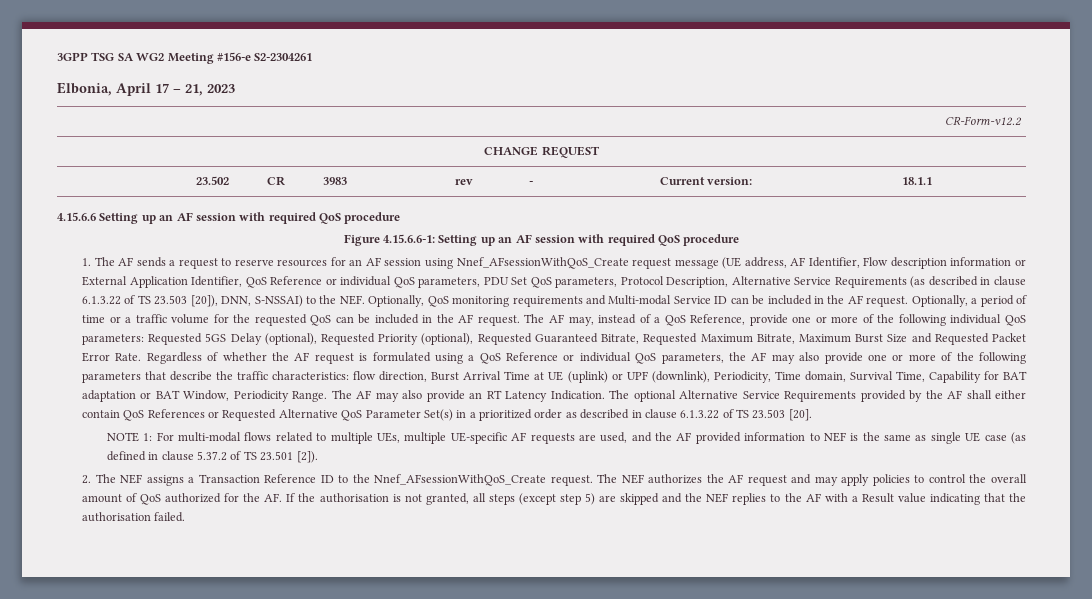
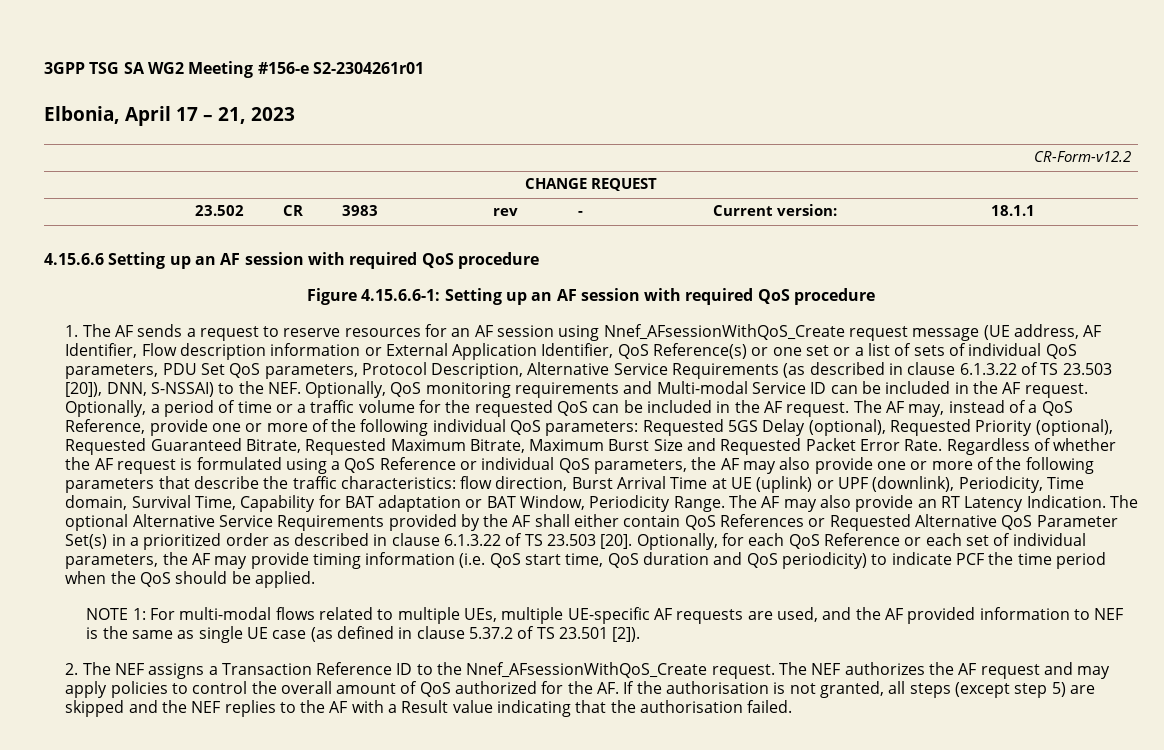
[254,53,313,61] S2-2304261 -> [312,62,424,74] S2-2304261r01
[270,276,337,285] Reference or -> [653,343,967,359] Reference(s) or one set or a list of sets of
(812, 415) none -> [636,533,1086,550] [65,552,1106,569] [65,571,315,588] Optionally, for each QoS Reference or each set of individual parameters, the AF may provide timing information (i.e. QoS start time, QoS duration and QoS periodicity) to indicate PCF the time period when the QoS should be applied.

